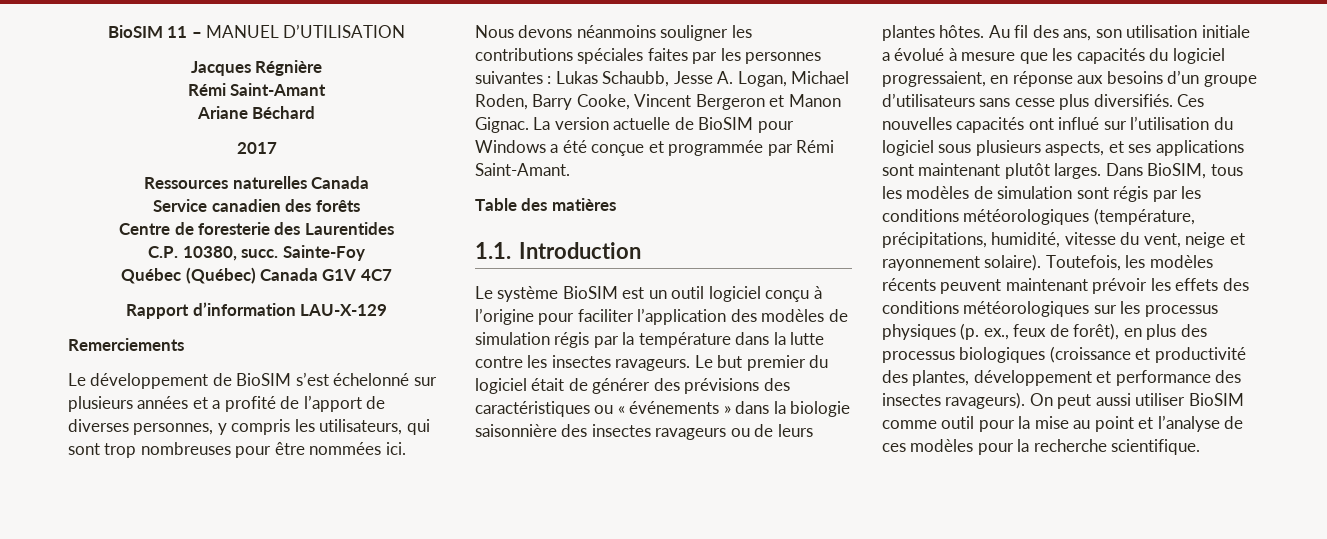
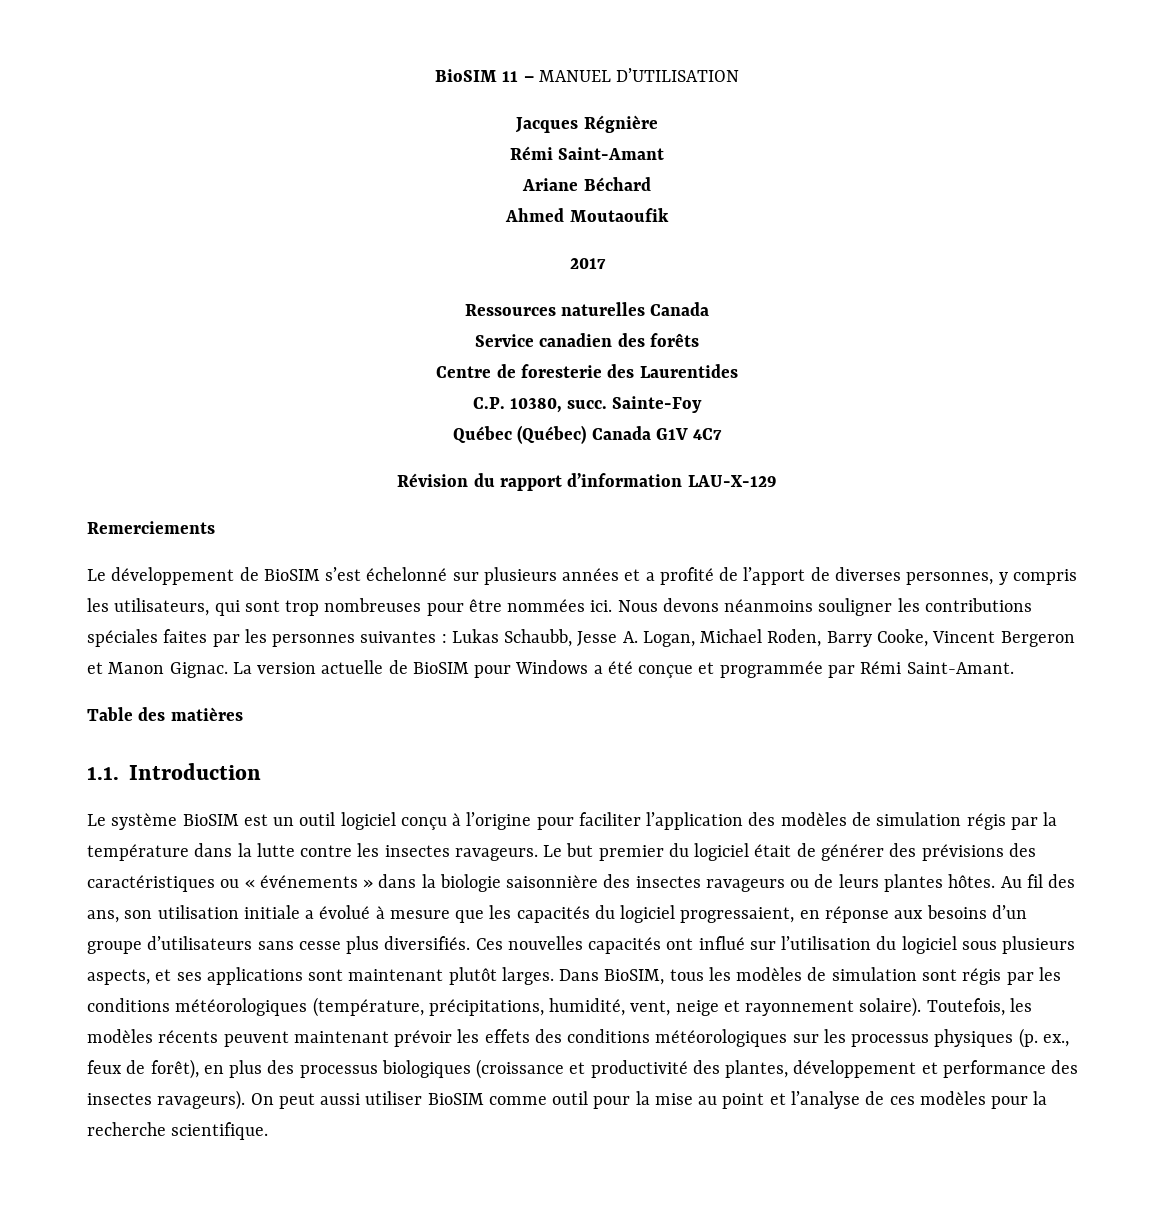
(316, 112) none -> [505,208,669,222] // Ahmed Moutaoufik
[126,304,190,319] Rapport -> [397,473,562,491] Révision du rapport
[1064,232,1140,245] vitesse du -> (626, 1007) none

